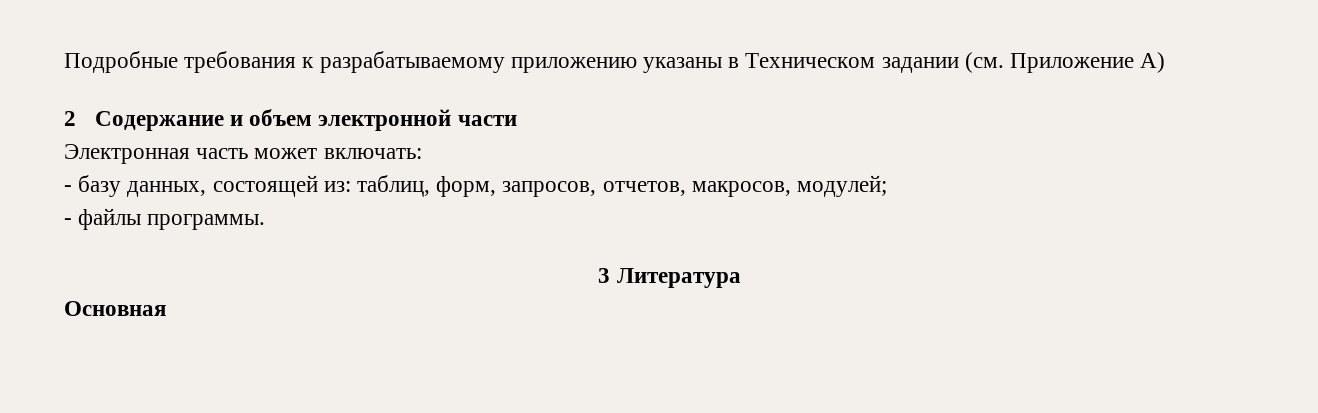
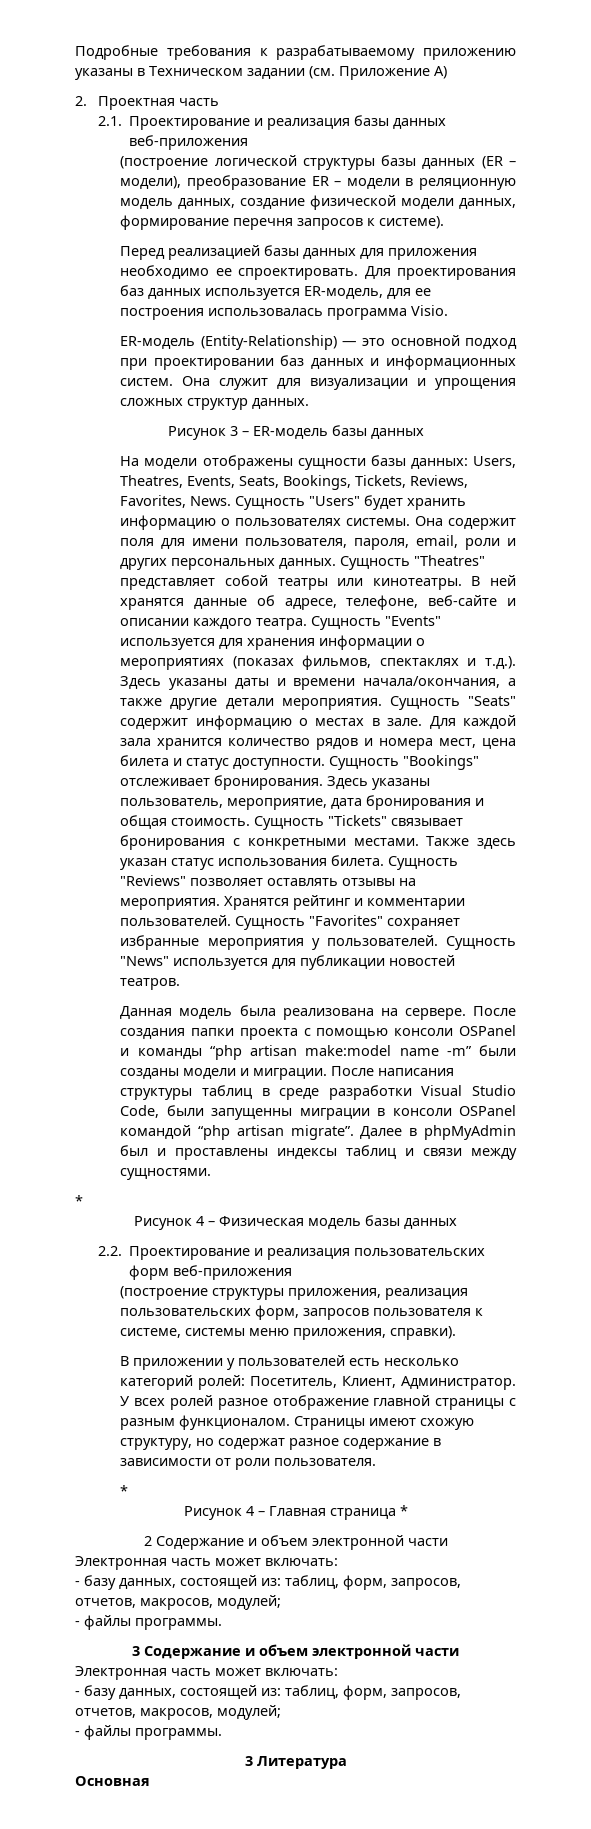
[64,111,76,126] 2 -> [75,96,219,110] [97,115,446,130] [128,135,248,150] [120,155,517,170] [120,175,516,190] [120,195,516,210] [120,215,445,230] [120,245,478,260] [120,265,516,280] [120,285,432,300] [120,305,449,320] [120,335,517,350] [120,355,516,370] [120,376,516,390] [120,398,310,410] [167,425,424,440] [120,455,516,470] [120,475,469,490] [120,495,467,510] [120,515,516,530] [120,535,516,550] [120,555,486,570] [120,575,516,590] [120,595,516,610] [120,616,442,630] [120,635,426,650] [120,655,516,670] [120,676,516,690] [120,696,516,710] [120,715,516,730] [120,738,516,750] [120,755,480,770] [120,775,431,790] [120,795,485,810] [120,815,464,830] [120,835,517,850] [120,855,459,870] [120,875,417,886] [120,895,466,910] [120,915,461,930] [120,935,516,950] [120,955,456,970] [120,978,181,990] [120,1005,516,1020] [120,1025,516,1040] [120,1045,516,1060] [120,1066,455,1080] [120,1085,516,1100] [120,1105,516,1120] [120,1125,516,1140] [120,1145,517,1160] [120,1168,212,1180] [75,1195,83,1206] [134,1215,457,1230] [97,1246,485,1260] [128,1265,292,1280] [120,1286,469,1300] [120,1305,484,1320] [120,1326,457,1340] [120,1355,460,1370] [120,1375,516,1390] [120,1395,516,1410] [120,1415,475,1430] [120,1438,442,1450] [120,1458,377,1470] [120,1485,129,1496] [183,1505,408,1520] [143,1535,448,1550] [75,1556,338,1570] [75,1575,461,1590] [75,1595,281,1610] [75,1615,222,1630] [132,1646,140,1656] 2. Проектная часть // 2.1. Проектирование и реализация базы данных веб-приложения // (построение логической структуры базы данных (ER – модели), преобразование ER – модели в реляционную модель данных, создание физической модели данных, формирование перечня запросов к системе). // Перед реализацией базы данных для приложения необходимо ее спроектировать. Для проектирования баз данных используется ER-модель, для ее построения использовалась программа Visio. // ER-модель (Entity-Relationship) — это основной подход при проектировании баз данных и информационных систем. Она служит для визуализации и упрощения сложных структур данных. // Рисунок 3 – ER-модель базы данных // На модели отображены сущности базы данных: Users, Theatres, Events, Seats, Bookings, Tickets, Reviews, Favorites, News. Сущность "Users" будет хранить информацию о пользователях системы. Она содержит поля для имени пользователя, пароля, email, роли и других персональных данных. Сущность "Theatres" представляет собой театры или кинотеатры. В ней хранятся данные об адресе, телефоне, веб-сайте и описании каждого театра. Сущность "Events" используется для хранения информации о мероприятиях (показах фильмов, спектаклях и т.д.). Здесь указаны даты и времени начала/окончания, а также другие детали мероприятия. Сущность "Seats" содержит информацию о местах в зале. Для каждой зала хранится количество рядов и номера мест, цена билета и статус доступности. Сущность "Bookings" отслеживает бронирования. Здесь указаны пользователь, мероприятие, дата бронирования и общая стоимость. Сущность "Tickets" связывает бронирования с конкретными местами. Также здесь указан статус использования билета. Сущность "Reviews" позволяет оставлять отзывы на мероприятия. Хранятся рейтинг и комментарии пользователей. Сущность "Favorites" сохраняет избранные мероприятия у пользователей. Сущность "News" используется для публикации новостей театров. // Данная модель была реализована на сервере. После создания папки проекта с помощью консоли OSPanel и команды “php artisan make:model name -m” были созданы модели и миграции. После написания структуры таблиц в среде разработки Visual Studio Code, были запущенны миграции в консоли OSPanel командой “php artisan migrate”. Далее в phpMyAdmin был и проставлены индексы таблиц и связи между сущностями. // * // Рисунок 4 – Физическая модель базы данных // 2.2. Проектирование и реализация пользовательских форм веб-приложения // (построение структуры приложения, реализация пользовательских форм, запросов пользователя к системе, системы меню приложения, справки). // В приложении у пользователей есть несколько категорий ролей: Посетитель, Клиент, Администратор. У всех ролей разное отображение главной страницы с разным функционалом. Страницы имеют схожую структуру, но содержат разное содержание в зависимости от роли пользователя. // * // Рисунок 4 – Главная страница * // 2 Содержание и объем электронной части // Электронная часть может включать: // - базу данных, состоящей из: таблиц, форм, запросов, отчетов, макросов, модулей; // - файлы программы. // 3

